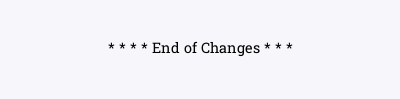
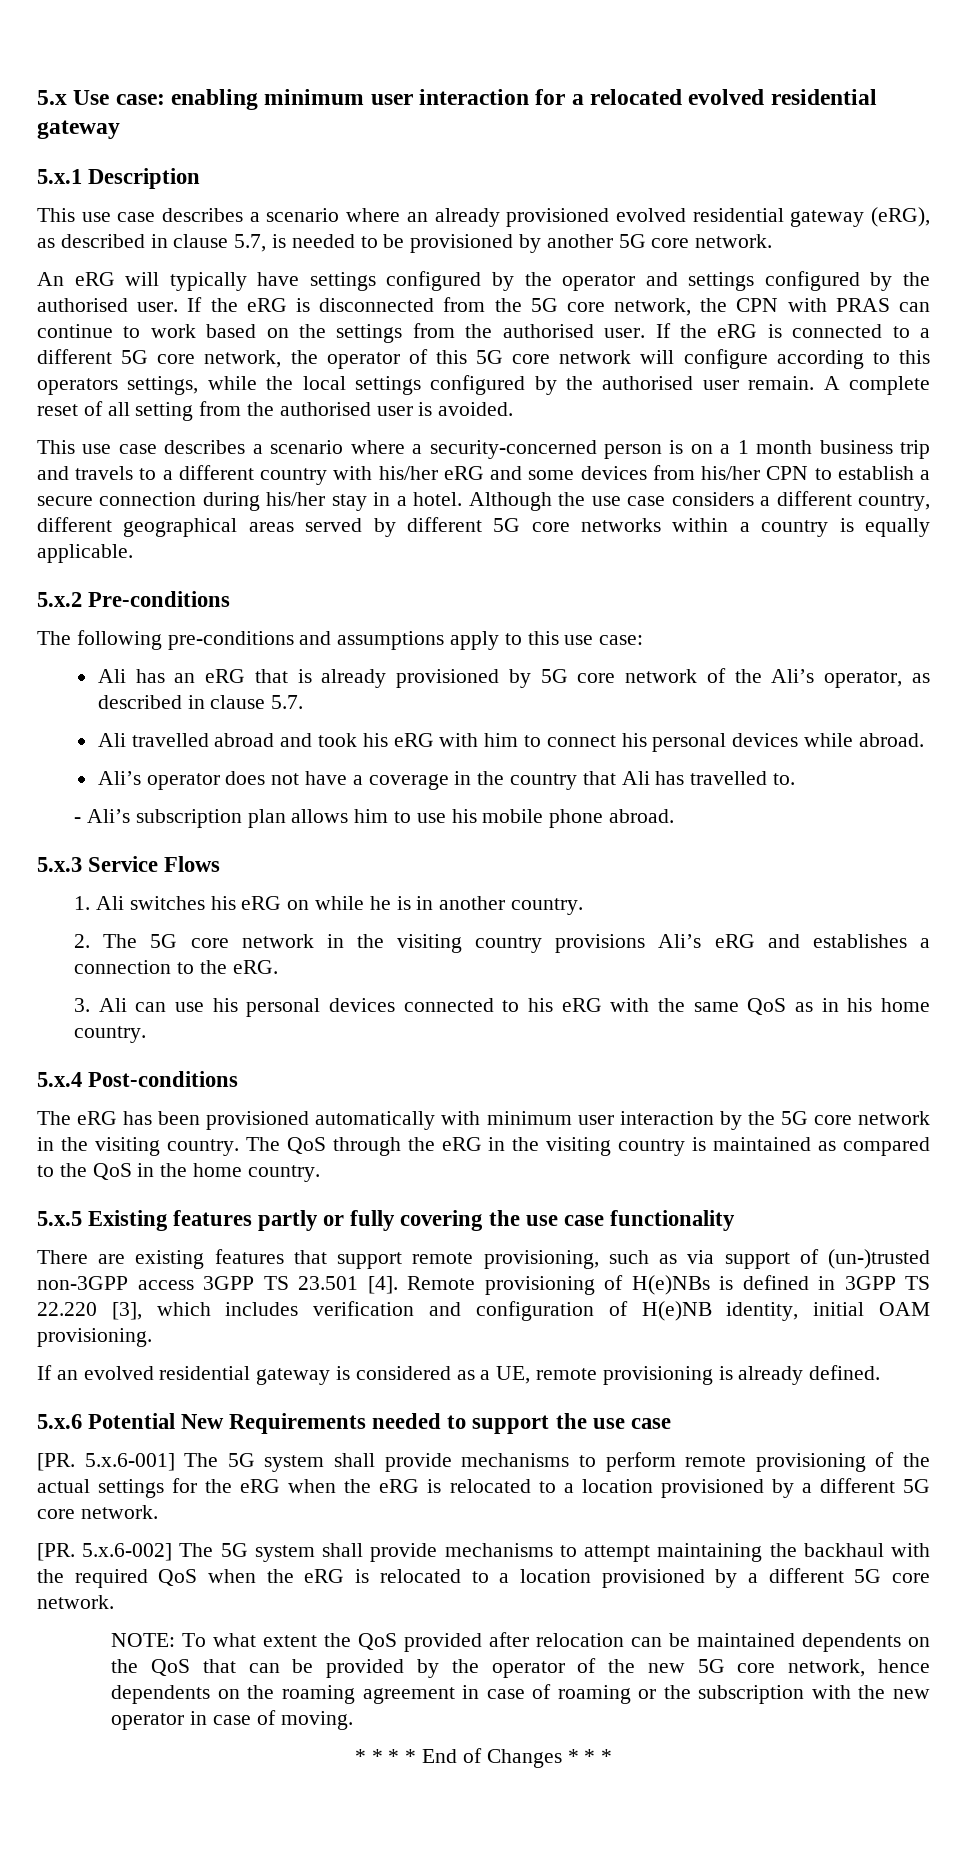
(107, 47) none -> [37,89,877,110] [37,120,120,139] [37,168,201,189] [37,207,931,227] [37,234,773,253] [37,271,930,291] [37,297,930,316] [37,323,930,343] [37,349,930,369] [37,375,930,395] [37,401,514,421] [37,440,930,459] [37,465,931,485] [37,491,930,511] [37,517,930,537] [37,544,133,563] [37,591,231,607] [37,630,644,650] [97,668,930,688] [97,695,304,709] [97,733,924,752] [97,771,796,790] [74,809,675,828] [37,856,221,872] [74,896,584,915] [74,934,931,953] [74,960,278,974] [74,998,931,1017] [74,1026,147,1043] [37,1071,239,1087] [37,1111,930,1130] [37,1137,930,1156] [37,1163,320,1182] [37,1210,735,1231] [37,1249,931,1269] [37,1275,930,1295] [37,1301,931,1321] [37,1328,152,1347] [37,1365,881,1385] [37,1413,671,1434] [37,1452,931,1472] [37,1478,930,1498] [37,1505,158,1519] [37,1543,931,1562] [37,1568,930,1588] [37,1595,114,1609] [111,1632,930,1652] [111,1658,930,1678] [111,1684,931,1704] [111,1710,353,1730] 5.x Use case: enabling minimum user interaction for a relocated evolved residential gateway // 5.x.1 Description // This use case describes a scenario where an already provisioned evolved residential gateway (eRG), as described in clause 5.7, is needed to be provisioned by another 5G core network. // An eRG will typically have settings configured by the operator and settings configured by the authorised user. If the eRG is disconnected from the 5G core network, the CPN with PRAS can continue to work based on the settings from the authorised user. If the eRG is connected to a different 5G core network, the operator of this 5G core network will configure according to this operators settings, while the local settings configured by the authorised user remain. A complete reset of all setting from the authorised user is avoided. // This use case describes a scenario where a security-concerned person is on a 1 month business trip and travels to a different country with his/her eRG and some devices from his/her CPN to establish a secure connection during his/her stay in a hotel. Although the use case considers a different country, different geographical areas served by different 5G core networks within a country is equally applicable. // 5.x.2 Pre-conditions // The following pre-conditions and assumptions apply to this use case: // Ali has an eRG that is already provisioned by 5G core network of the Ali’s operator, as described in clause 5.7. // Ali travelled abroad and took his eRG with him to connect his personal devices while abroad. // Ali’s operator does not have a coverage in the country that Ali has travelled to. // - Ali’s subscription plan allows him to use his mobile phone abroad. // 5.x.3 Service Flows // 1. Ali switches his eRG on while he is in another country. // 2. The 5G core network in the visiting country provisions Ali’s eRG and establishes a connection to the eRG. // 3. Ali can use his personal devices connected to his eRG with the same QoS as in his home country. // 5.x.4 Post-conditions // The eRG has been provisioned automatically with minimum user interaction by the 5G core network in the visiting country. The QoS through the eRG in the visiting country is maintained as compared to the QoS in the home country. // 5.x.5 Existing features partly or fully covering the use case functionality // There are existing features that support remote provisioning, such as via support of (un-)trusted non-3GPP access 3GPP TS 23.501 [4]. Remote provisioning of H(e)NBs is defined in 3GPP TS 22.220 [3], which includes verification and configuration of H(e)NB identity, initial OAM provisioning. // If an evolved residential gateway is considered as a UE, remote provisioning is already defined. // 5.x.6 Potential New Requirements needed to support the use case // [PR. 5.x.6-001] The 5G system shall provide mechanisms to perform remote provisioning of the actual settings for the eRG when the eRG is relocated to a location provisioned by a different 5G core network. // [PR. 5.x.6-002] The 5G system shall provide mechanisms to attempt maintaining the backhaul with the required QoS when the eRG is relocated to a location provisioned by a different 5G core network. // NOTE: To what extent the QoS provided after relocation can be maintained dependents on the QoS that can be provided by the operator of the new 5G core network, hence dependents on the roaming agreement in case of roaming or the subscription with the new operator in case of moving. //

